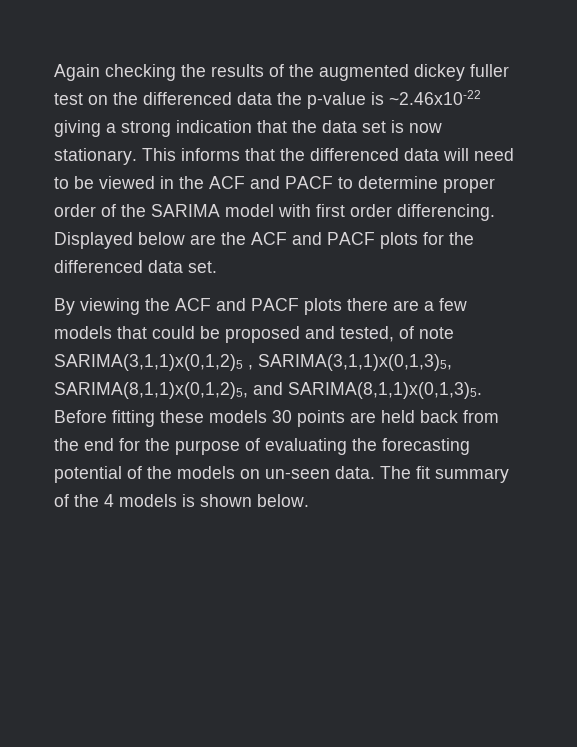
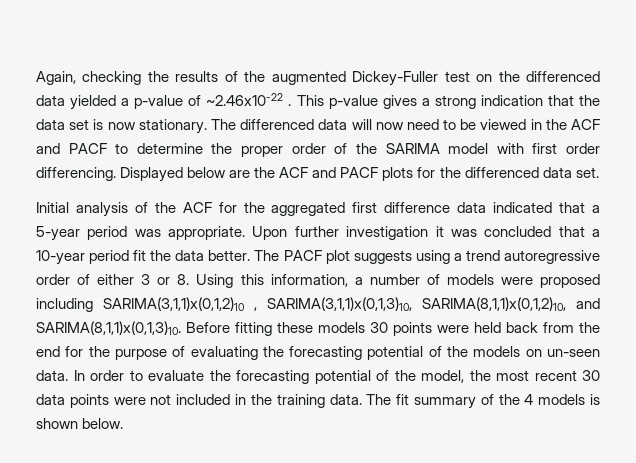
[54,64,100,81] Again -> [36,71,76,85] Again,
[414,64,509,81] dickey fuller -> [352,71,439,86] Dickey-Fuller
[277,90,481,109] [54,120,101,137] the p-value is ~2.46x10-22 giving -> [70,93,417,110] yielded a p-value of ~2.46x10-22 . This p-value gives
[142,148,305,161] This informs that the -> [210,119,236,130] The
(469, 154) none -> [375,122,404,130] now
(438, 182) none -> [211,143,233,154] the
[54,298,467,315] [54,326,454,343] [54,354,452,371] [54,382,482,399] By viewing the ACF and PACF plots there are a few models that could be proposed and tested, of note SARIMA(3,1,1)x(0,1,2)5 , SARIMA(3,1,1)x(0,1,3)5, SARIMA(8,1,1)x(0,1,2)5, and SARIMA(8,1,1)x(0,1,3)5. -> [36,202,600,217] [36,226,601,241] [36,250,600,265] [36,274,600,288] [36,297,600,312] [36,321,181,335] Initial analysis of the ACF for the aggregated first difference data indicated that a 5-year period was appropriate. Upon further investigation it was concluded that a 10-year period fit the data better. The PACF plot suggests using a trend autoregressive order of either 3 or 8. Using this information, a number of models were proposed including SARIMA(3,1,1)x(0,1,2)10 , SARIMA(3,1,1)x(0,1,3)10, SARIMA(8,1,1)x(0,1,2)10, and SARIMA(8,1,1)x(0,1,3)10.
[350,412,376,423] are -> [437,325,469,333] were
(375, 472) none -> [73,370,600,384] [36,394,362,408] In order to evaluate the forecasting potential of the model, the most recent 30 data points were not included in the training data.

